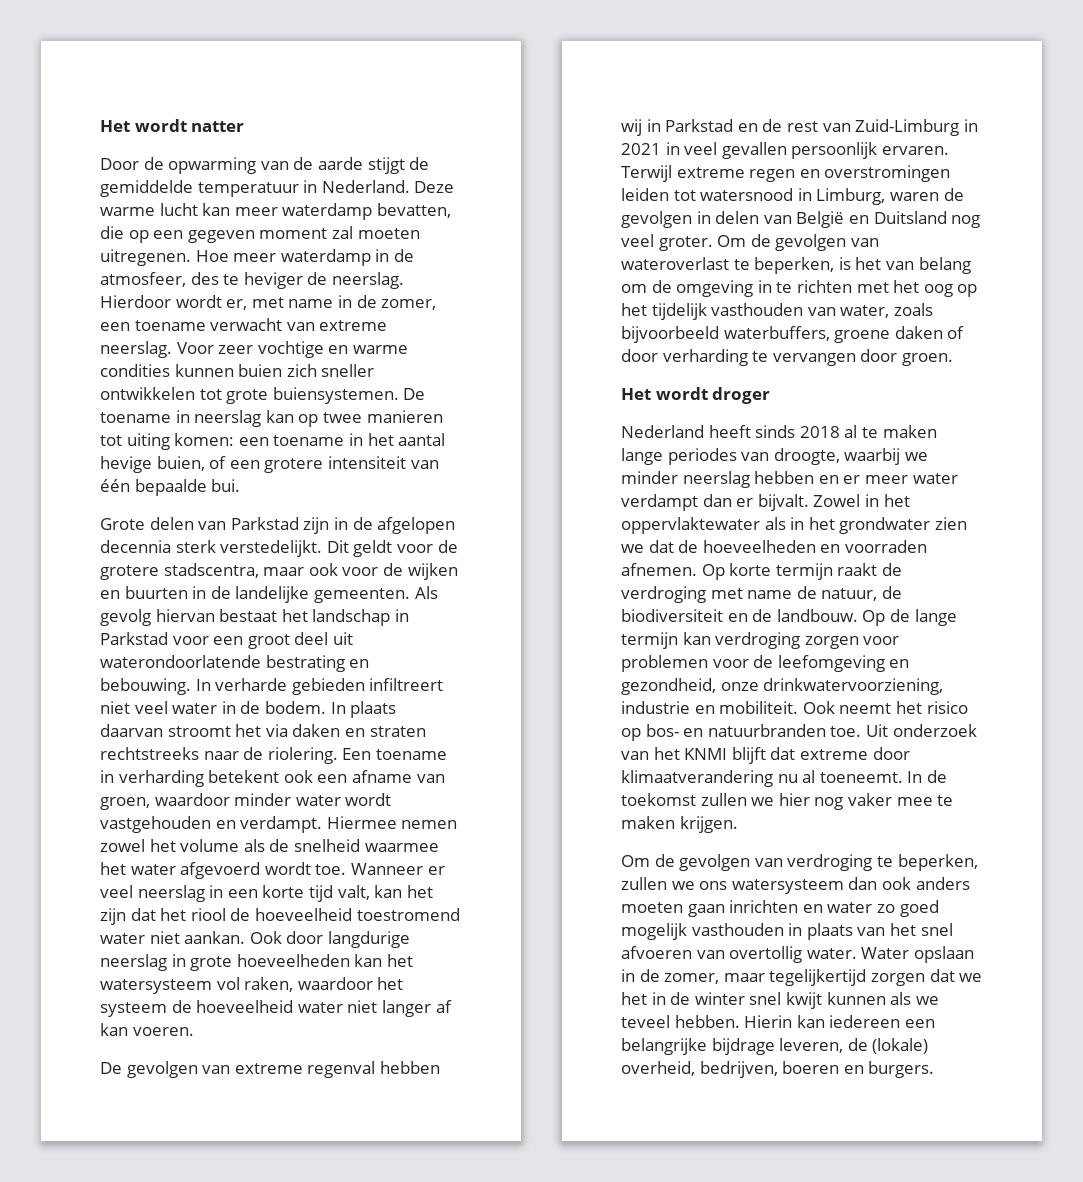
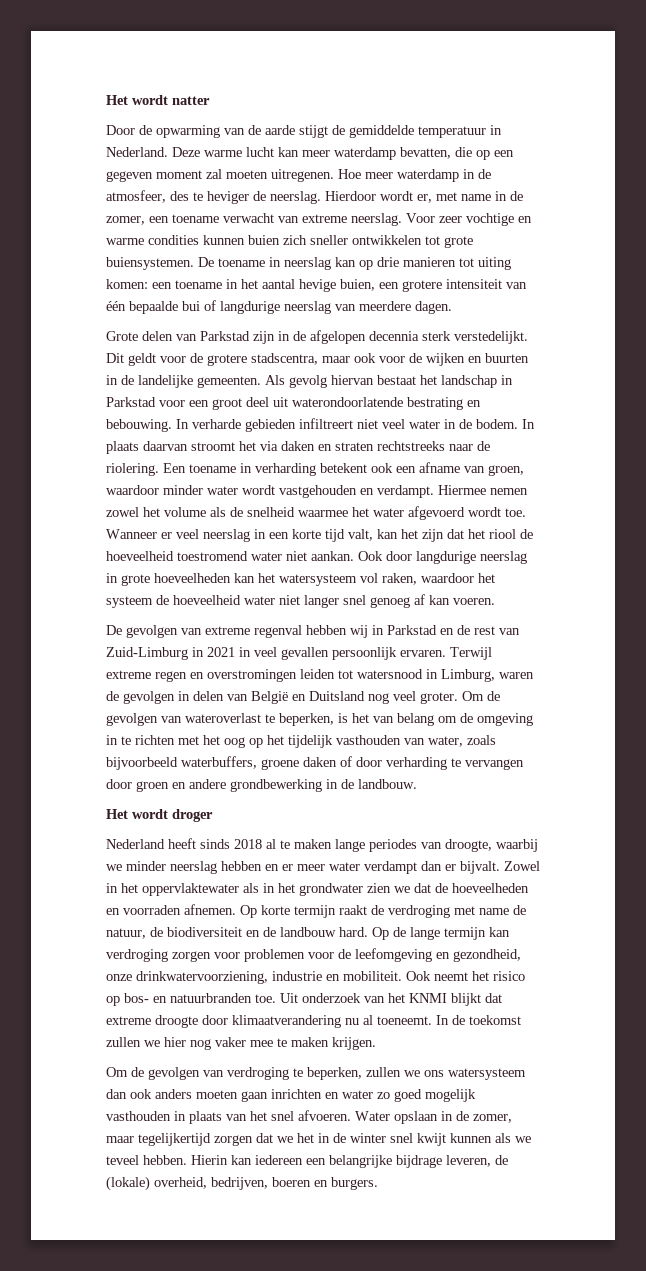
[322,412,362,423] twee -> [377,257,399,267] drie
[209,456,227,469] of -> (375, 285) none
[211,479,241,492] bui. -> [182,300,452,314] bui of langdurige neerslag van meerdere dagen.
(431, 1008) none -> [343,595,410,608] snel genoeg
[901,353,953,366] groen. -> [136,779,417,792] groen en andere grondbewerking in de landbouw.
[776,609,858,622] landbouw. -> [280,927,368,937] landbouw hard.
[731,747,766,764] blijft -> [451,993,481,1006] blijkt
(868, 754) none -> [155,1015,198,1028] droogte
[621,946,857,963] afvoeren van overtollig water. -> [298,1110,351,1121] afvoeren.

